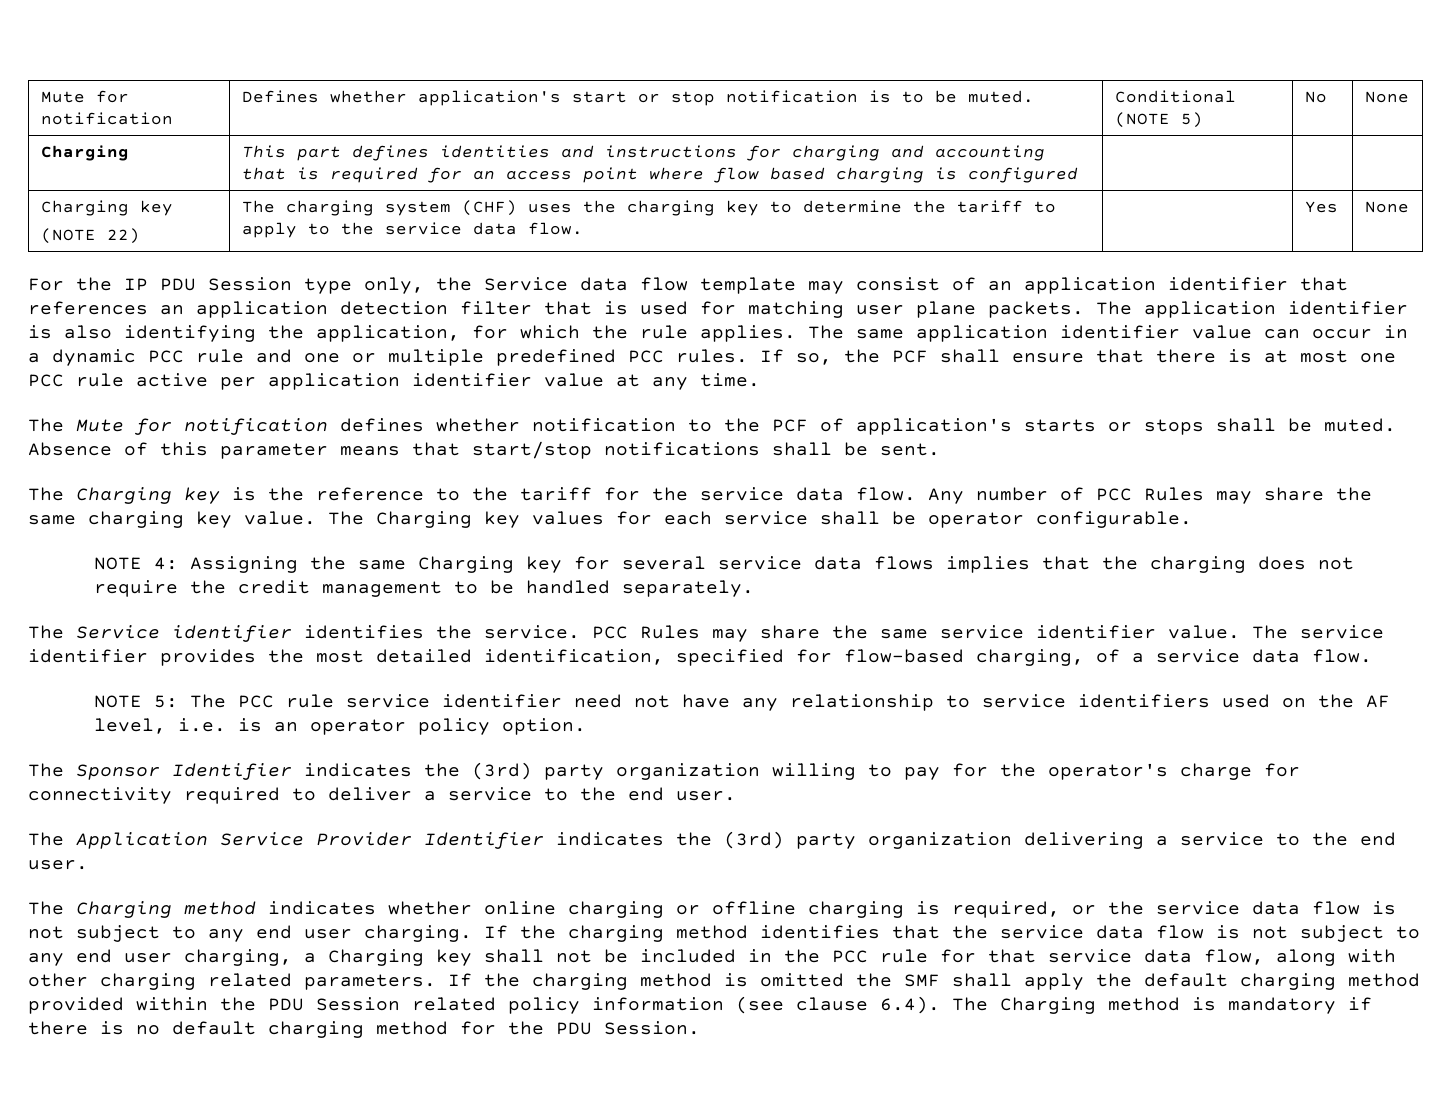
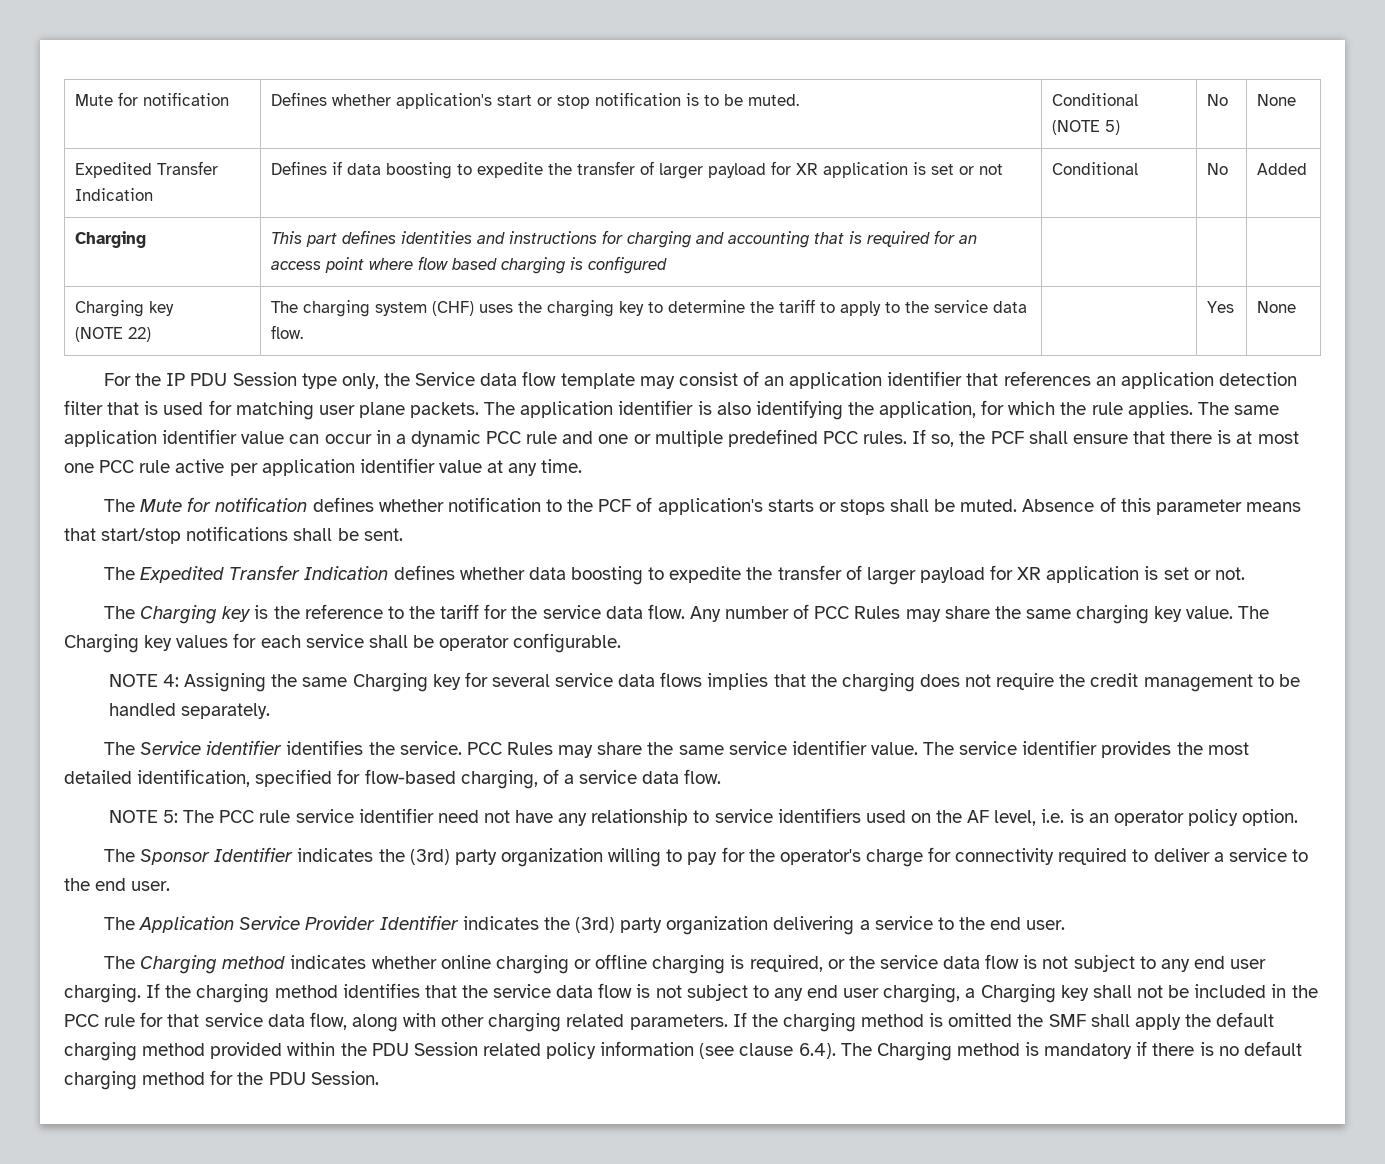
(1409, 97) none -> [75,161,219,178] [75,188,154,201] [271,161,1004,179] [1052,162,1139,175] [1207,163,1229,175] [1257,163,1308,175] // Expedited Transfer Indication | Defines if data boosting to expedite the transfer of larger payload for XR application is set or not | Conditional | No | Added
(940, 449) none -> [104,565,1245,585] // The Expedited Transfer Indication defines whether data boosting to expedite the transfer of larger payload for XR application is set or not.

